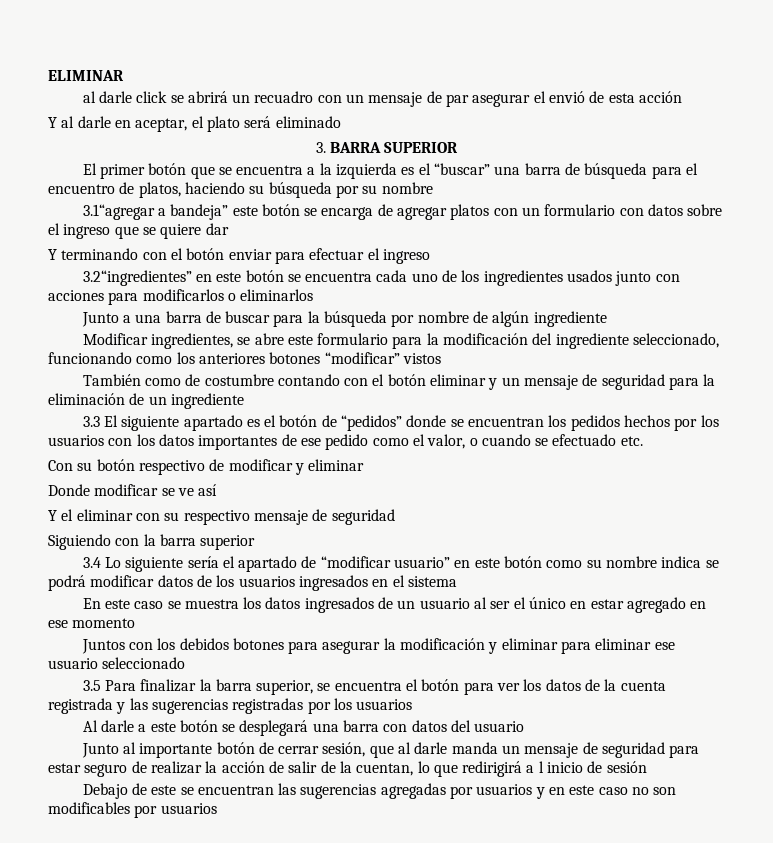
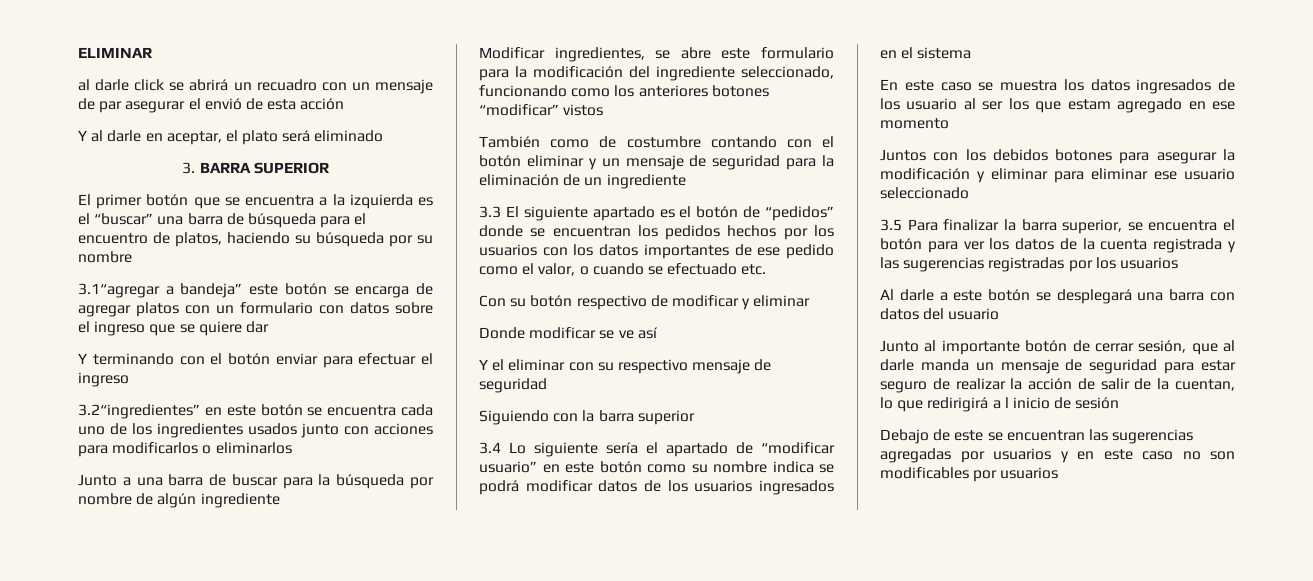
[397,600,416,609] un -> [880,98,900,110] los
[513,597,624,609] el único en estar -> [1008,98,1111,113] los que estam

